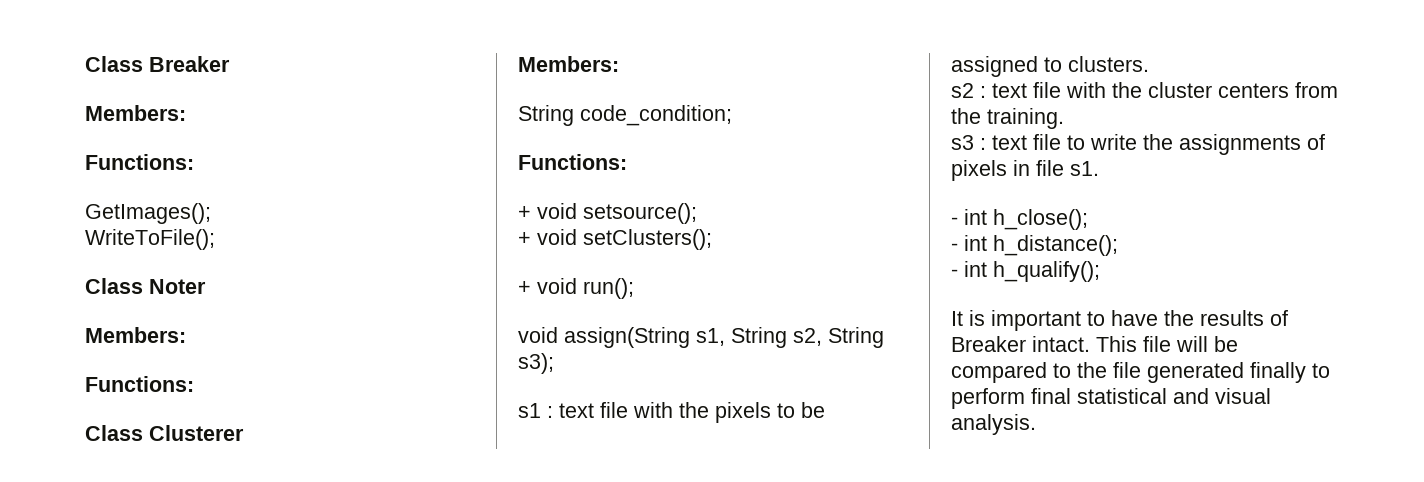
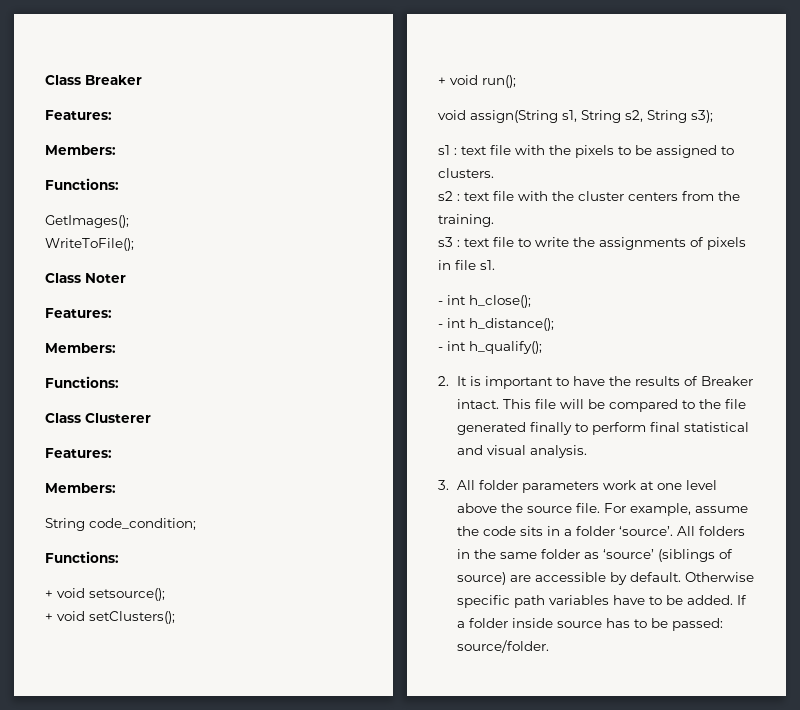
(230, 64) none -> [45,110,112,120] // Features:
(206, 286) none -> [45,308,112,318] // Features:
(244, 433) none -> [45,448,112,458] // Features:
(1100, 271) none -> [438,376,449,386] 2.
(1036, 424) none -> [438,480,717,493] [456,503,748,516] [456,526,745,536] [456,549,733,562] [456,572,754,585] [456,595,747,608] [456,618,723,631] [456,640,549,653] // 3. All folder parameters work at one level above the source file. For example, assume the code sits in a folder ‘source’. All folders in the same folder as ‘source’ (siblings of source) are accessible by default. Otherwise specific path variables have to be added. If a folder inside source has to be passed: source/folder.

